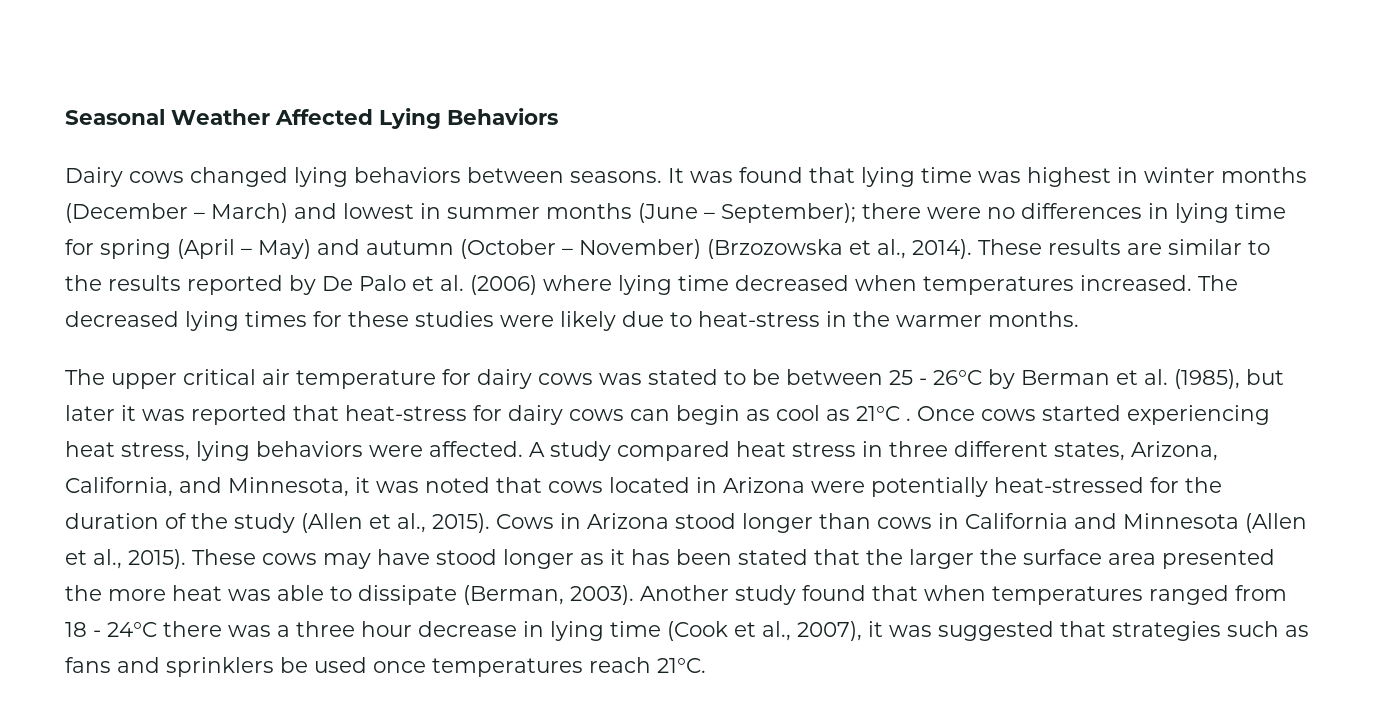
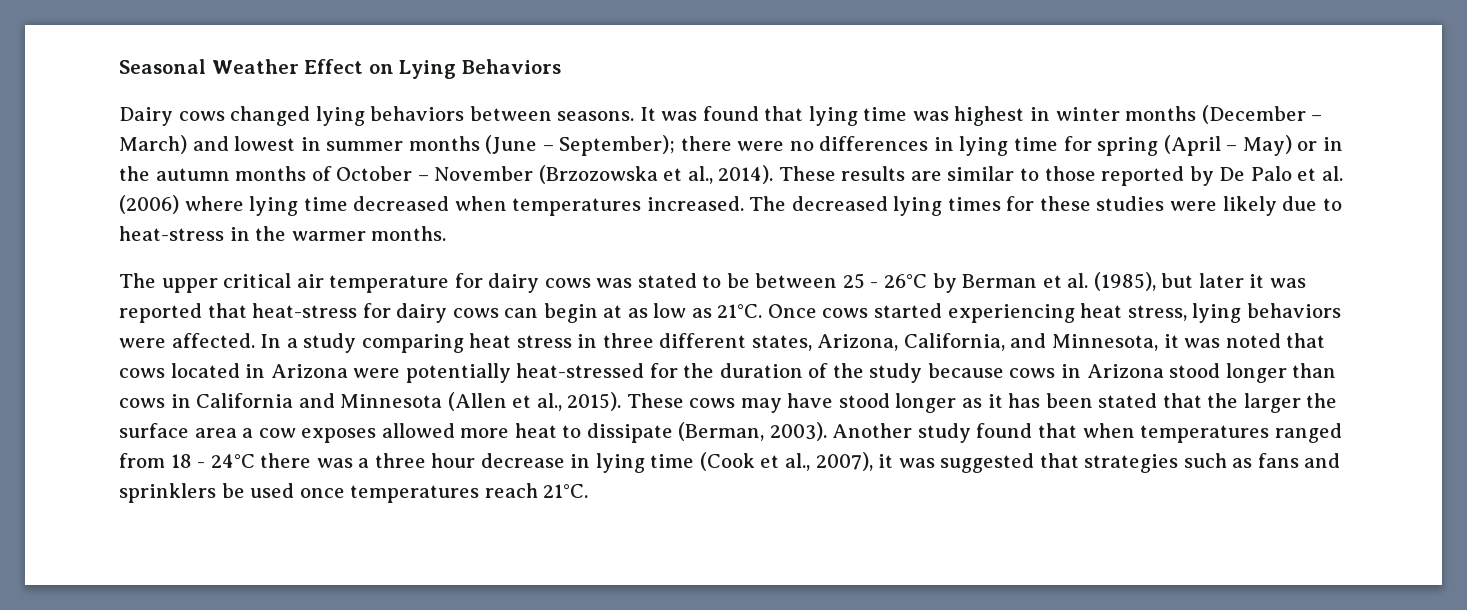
[275,109,373,125] Affected -> [304,59,394,74] Effect on
[317,239,701,259] and autumn (October – November) -> [1297,137,1343,151] [119,166,534,181] or in the autumn months of October – November
[65,275,181,291] the results -> [1044,166,1096,181] those
[746,405,911,421] as cool as 21°C . -> [603,303,763,318] at as low as 21°C.
[529,441,730,461] A study compared -> [260,333,464,353] In a study comparing
[301,513,554,533] (Allen et al., 2015). Cows -> [927,363,1056,378] because cows
[1162,549,1275,569] [65,585,324,601] presented the more heat was able -> [242,423,557,443] a cow exposes allowed more heat

